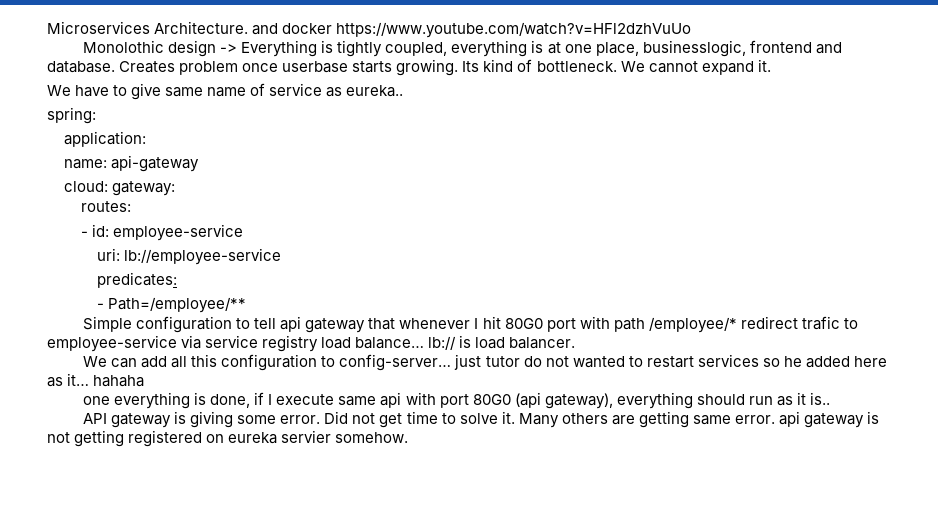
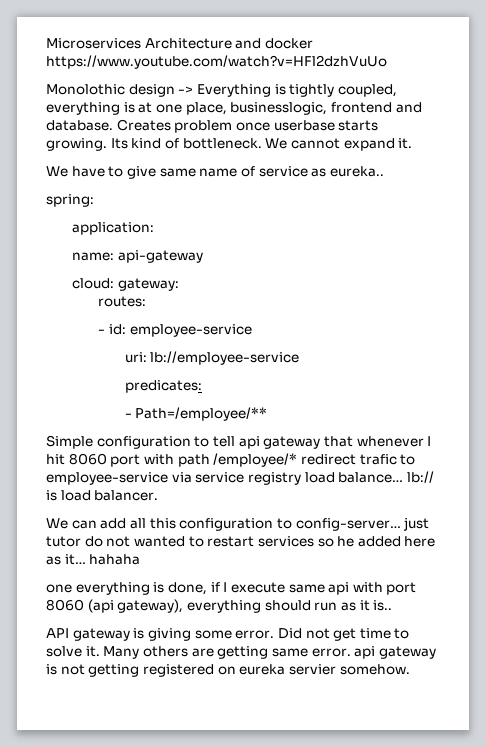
[154,21,249,34] Architecture. -> [144,38,232,49] Architecture
[504,318,543,329] 80G0 -> [68,453,107,465] 8060
[472,394,511,405] 80G0 -> [46,599,84,611] 8060

